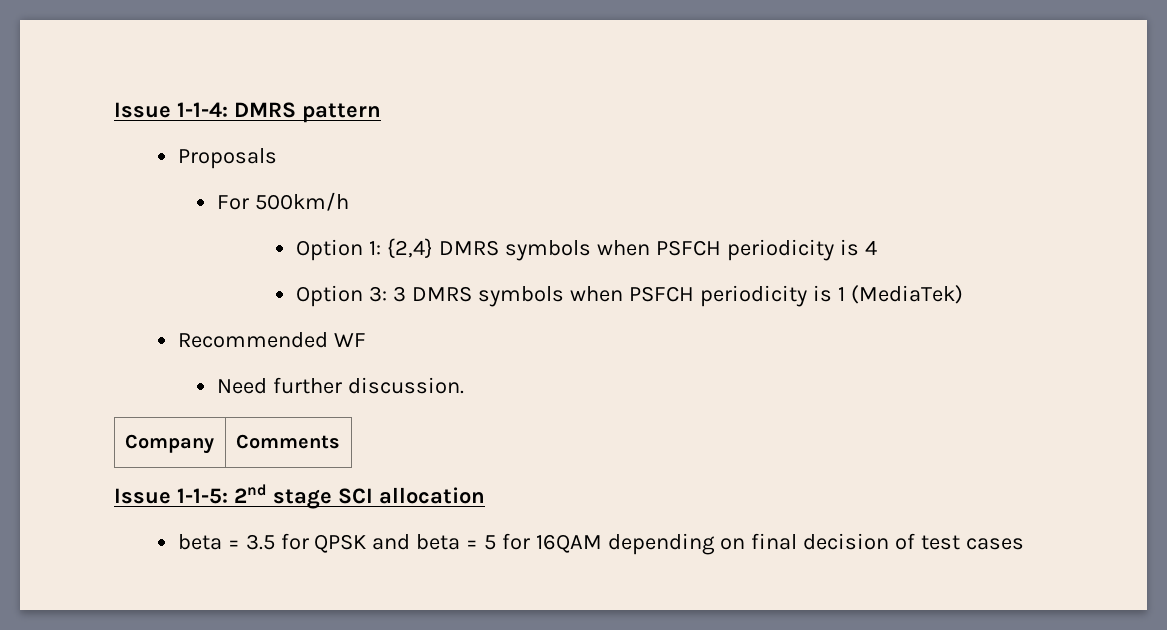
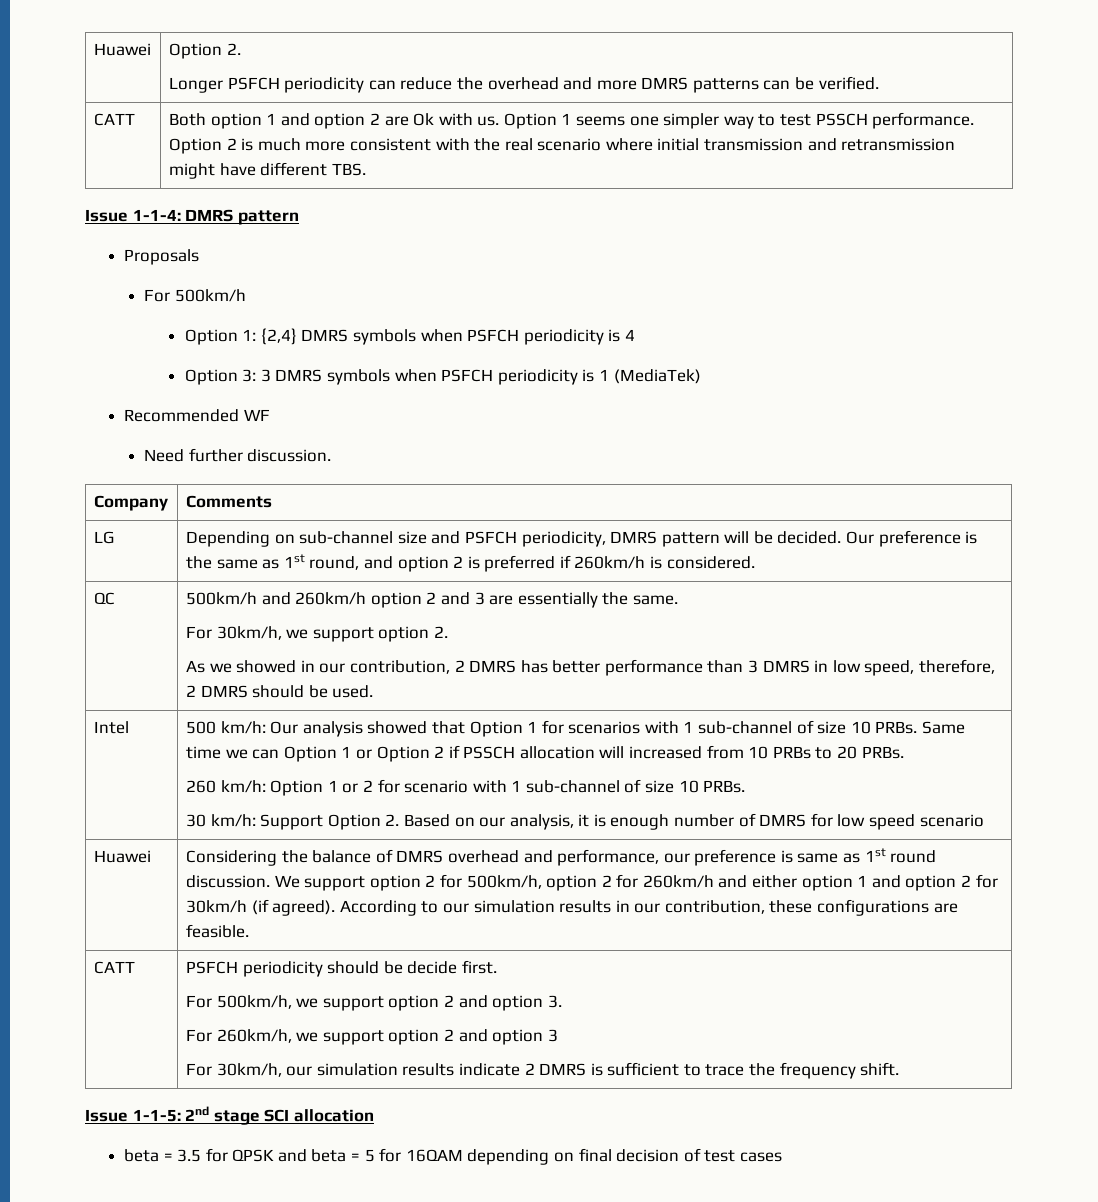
(114, 110) none -> [93,43,151,56] [168,43,241,59] [168,76,879,93] [93,113,135,126] [168,112,975,129] [168,138,956,154] [168,162,366,179] Huawei | Option 2. // Longer PSFCH periodicity can reduce the overhead and more DMRS patterns can be verified. // CATT | Both option 1 and option 2 are Ok with us. Option 1 seems one simpler way to test PSSCH performance. Option 2 is much more consistent with the real scenario where initial transmission and retransmission might have different TBS. //
(340, 441) none -> [93,531,114,544] [185,530,978,547] [185,554,755,572] [93,592,115,605] [185,592,678,608] [185,626,448,642] [185,659,995,676] [185,685,374,698] [93,721,129,734] [185,720,965,737] [185,745,904,762] [185,779,746,796] [185,813,984,830] [93,850,151,863] [185,848,937,866] [185,874,998,891] [185,899,958,916] [185,924,249,938] [93,961,135,974] [185,960,497,977] [185,995,562,1011] [185,1029,558,1045] [185,1062,900,1079] // LG | Depending on sub-channel size and PSFCH periodicity, DMRS pattern will be decided. Our preference is the same as 1st round, and option 2 is preferred if 260km/h is considered. // QC | 500km/h and 260km/h option 2 and 3 are essentially the same. // For 30km/h, we support option 2. // As we showed in our contribution, 2 DMRS has better performance than 3 DMRS in low speed, therefore, 2 DMRS should be used. // Intel | 500 km/h: Our analysis showed that Option 1 for scenarios with 1 sub-channel of size 10 PRBs. Same time we can Option 1 or Option 2 if PSSCH allocation will increased from 10 PRBs to 20 PRBs. // 260 km/h: Option 1 or 2 for scenario with 1 sub-channel of size 10 PRBs. // 30 km/h: Support Option 2. Based on our analysis, it is enough number of DMRS for low speed scenario // Huawei | Considering the balance of DMRS overhead and performance, our preference is same as 1st round discussion. We support option 2 for 500km/h, option 2 for 260km/h and either option 1 and option 2 for 30km/h (if agreed). According to our simulation results in our contribution, these configurations are feasible. // CATT | PSFCH periodicity should be decide first. // For 500km/h, we support option 2 and option 3. // For 260km/h, we support option 2 and option 3 // For 30km/h, our simulation results indicate 2 DMRS is sufficient to trace the frequency shift.

